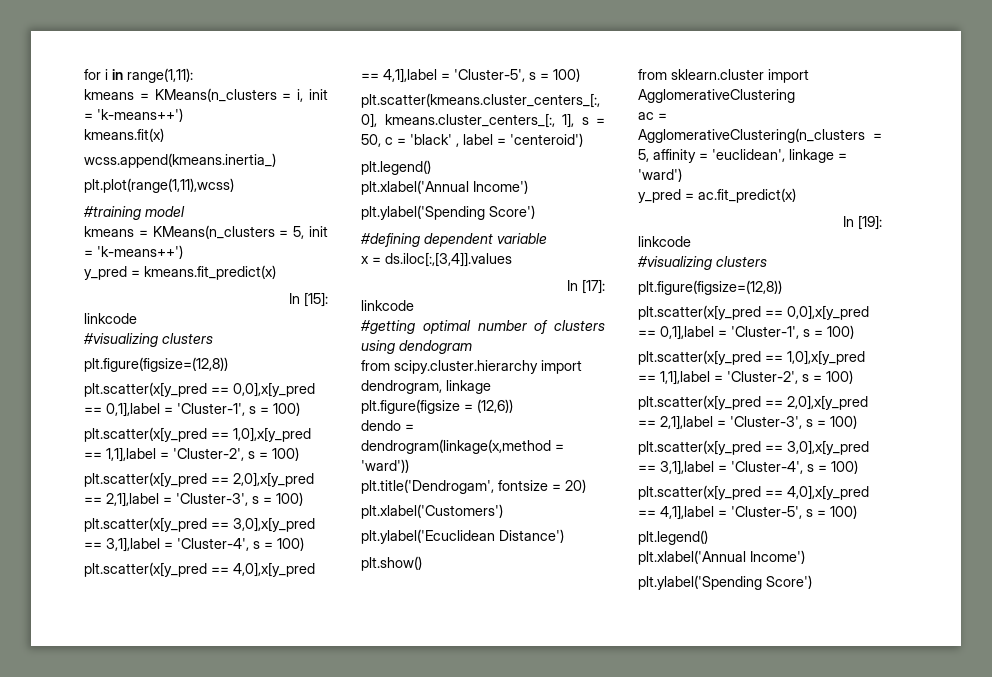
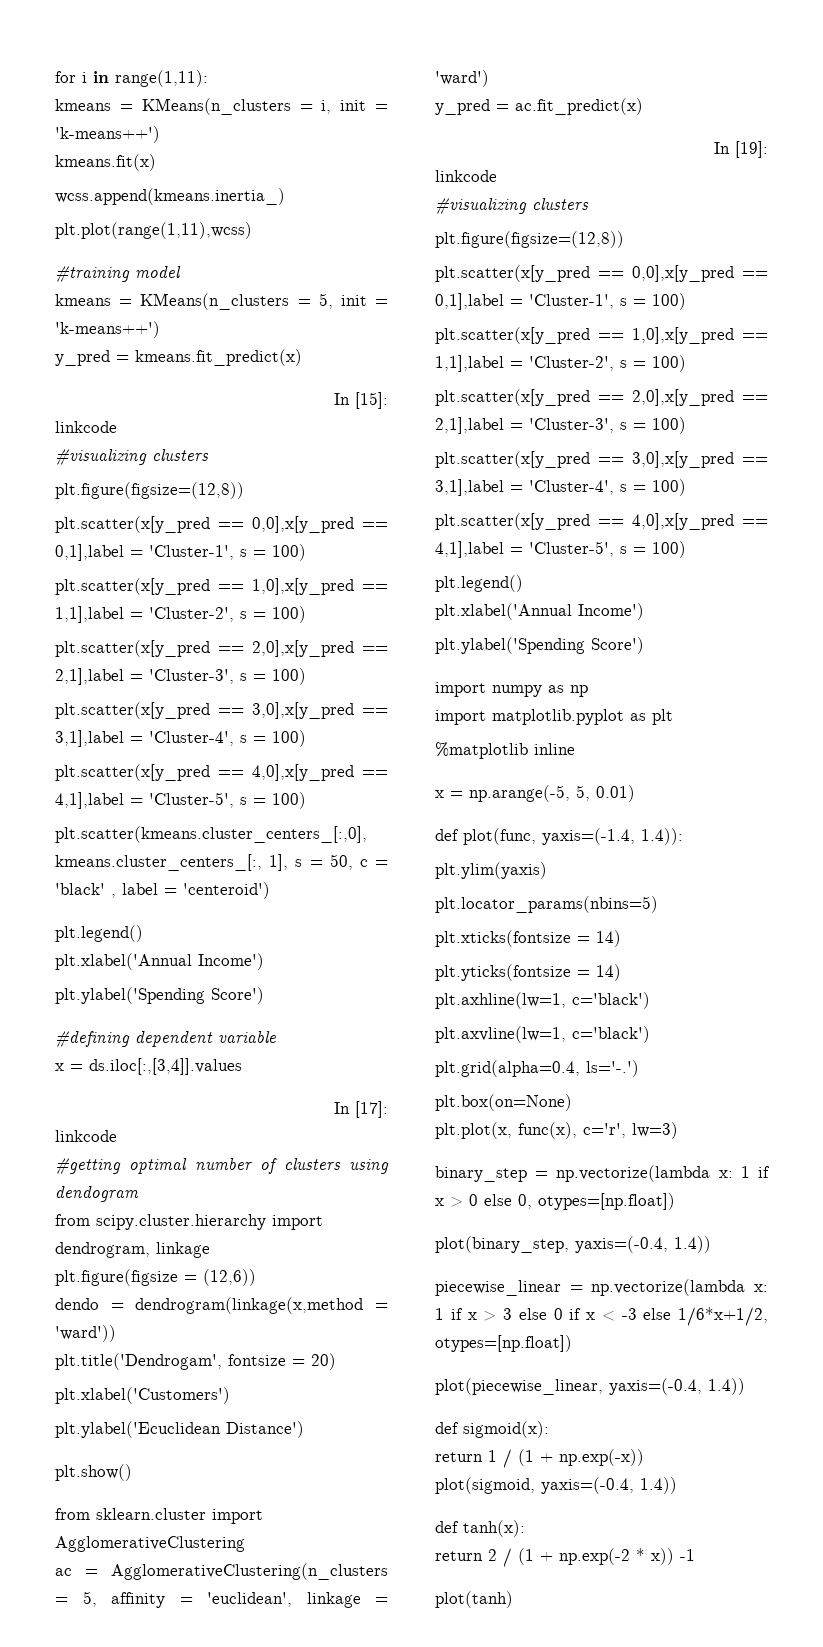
(812, 582) none -> [435,682,588,697] [435,709,673,725] [435,742,575,759] [435,785,635,802] [435,828,683,845] [435,862,547,879] [435,896,658,913] [435,930,621,947] [435,964,621,981] [435,992,650,1009] [435,1026,650,1043] [435,1060,639,1077] [435,1094,572,1111] [435,1122,678,1139] [435,1165,770,1182] [435,1193,675,1210] [435,1236,711,1253] [435,1279,768,1296] [435,1307,768,1326] [435,1335,572,1352] [435,1378,745,1395] [435,1421,549,1438] [435,1449,644,1468] [435,1477,677,1494] [435,1520,525,1537] [435,1548,695,1567] [435,1591,513,1608] // import numpy as np // import matplotlib.pyplot as plt // %matplotlib inline // x = np.arange(-5, 5, 0.01) // def plot(func, yaxis=(-1.4, 1.4)): // plt.ylim(yaxis) // plt.locator_params(nbins=5) // plt.xticks(fontsize = 14) // plt.yticks(fontsize = 14) // plt.axhline(lw=1, c='black') // plt.axvline(lw=1, c='black') // plt.grid(alpha=0.4, ls='-.') // plt.box(on=None) // plt.plot(x, func(x), c='r', lw=3) // binary_step = np.vectorize(lambda x: 1 if x > 0 else 0, otypes=[np.float]) // plot(binary_step, yaxis=(-0.4, 1.4)) // piecewise_linear = np.vectorize(lambda x: 1 if x > 3 else 0 if x < -3 else 1/6*x+1/2, otypes=[np.float]) // plot(piecewise_linear, yaxis=(-0.4, 1.4)) // def sigmoid(x): // return 1 / (1 + np.exp(-x)) // plot(sigmoid, yaxis=(-0.4, 1.4)) // def tanh(x): // return 2 / (1 + np.exp(-2 * x)) -1 // plot(tanh)

